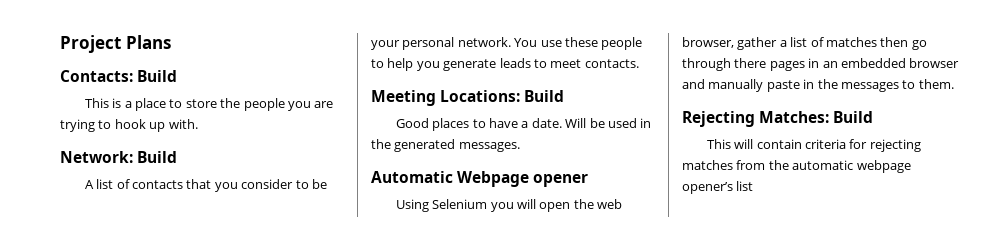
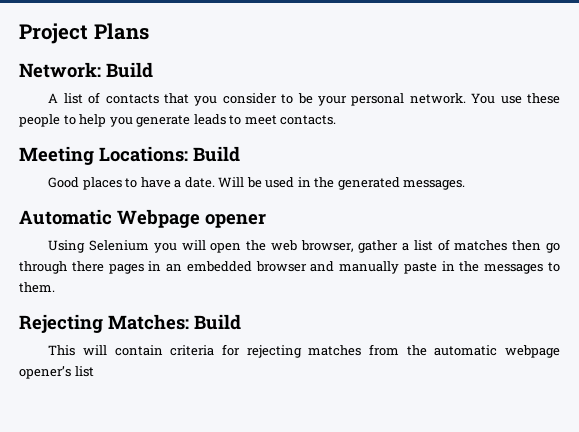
[60,70,178,82] [84,98,334,111] [60,119,198,132] // Contacts: Build // This is a place to store the people you are trying to hook up with. -> (149, 31) none

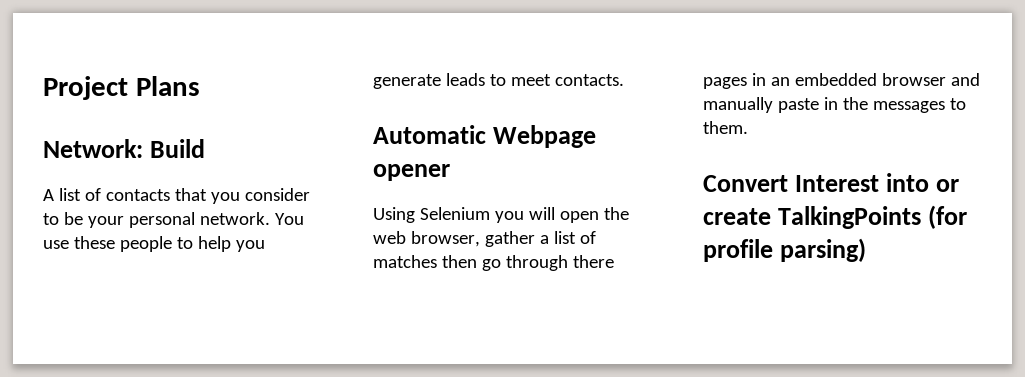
[19,146,240,165] [48,177,466,190] // Meeting Locations: Build // Good places to have a date. Will be used in the generated messages. -> (624, 80) none
[19,314,241,333] [48,344,560,358] [19,366,94,379] Rejecting Matches: Build // This will contain criteria for rejecting matches from the automatic webpage opener’s list -> [703,173,960,192] [703,205,968,229] [703,238,867,262] Convert Interest into or create TalkingPoints (for profile parsing)

